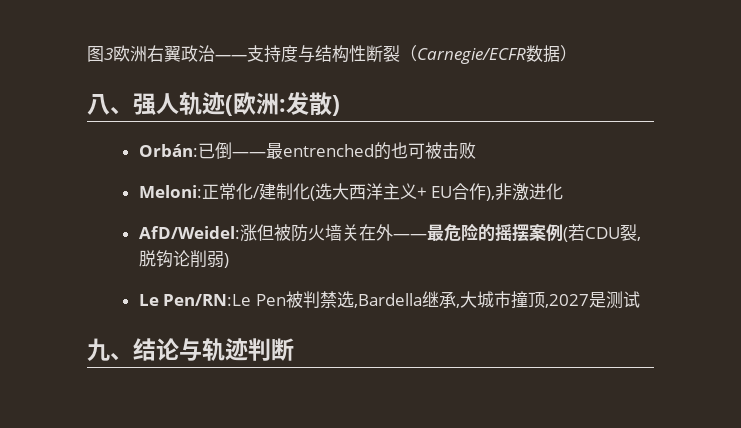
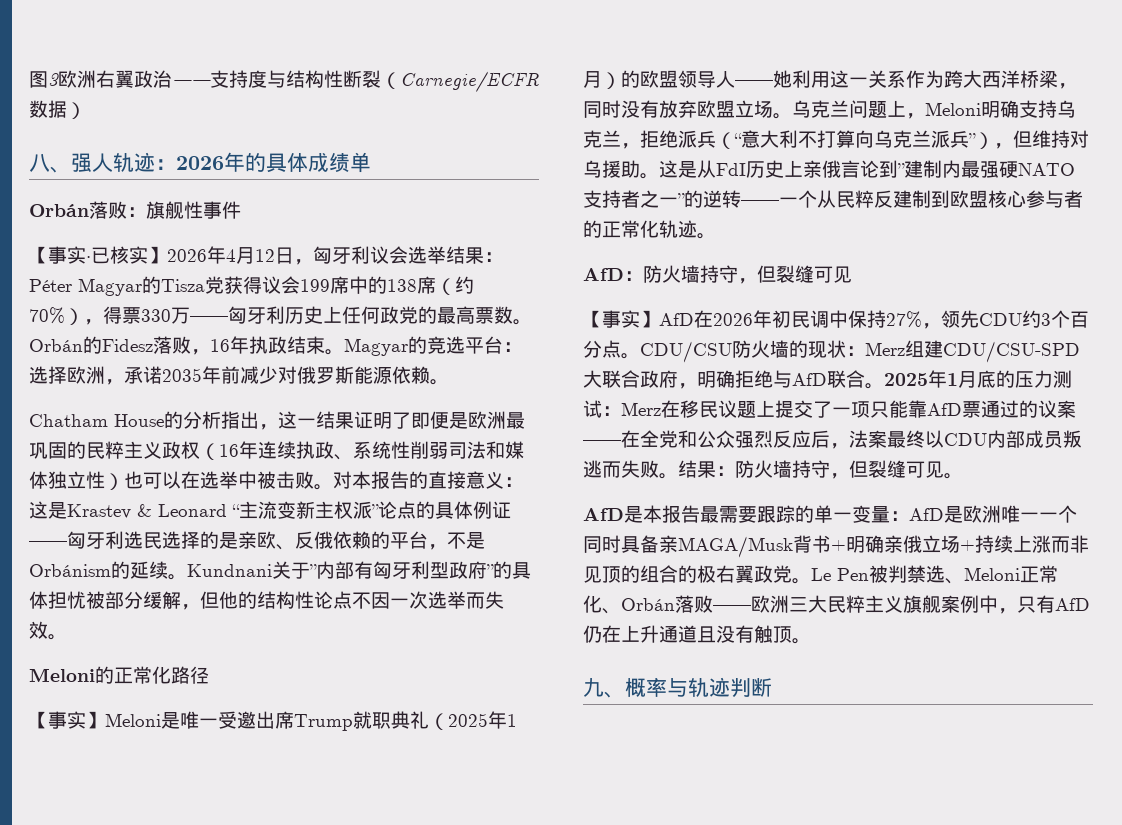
[225,92,340,116] [138,142,476,160] [138,183,564,201] [138,223,641,242] [138,250,229,268] [138,291,640,309] (欧洲:发散) // Orbán:已倒——最entrenched的也可被击败 // Meloni:正常化/建制化(选大西洋主义+ EU合作),非激进化 // AfD/Weidel:涨但被防火墙关在外——最危险的摇摆案例(若CDU裂,脱钩论削弱) // Le Pen/RN:Le Pen被判禁选,Bardella继承,大城市撞顶,2027是测试 -> [155,152,371,173] [29,201,241,219] [29,246,503,265] [29,276,474,296] [29,306,532,325] [29,336,522,356] [29,366,449,385] [29,411,525,430] [29,441,524,460] [29,471,523,490] [29,501,511,519] [29,531,485,550] [29,561,531,580] [29,591,504,610] [29,621,67,640] [29,666,209,684] [29,711,517,731] [583,70,1077,89] [583,100,1076,119] [583,130,1089,149] [583,160,1075,179] [583,190,1083,208] [583,220,716,239] [583,265,852,284] [583,310,1089,329] [583,340,1080,363] [583,370,1072,389] [583,400,1076,418] [583,430,1082,449] [583,460,963,479] [583,505,1077,523] [583,535,1089,558] [583,565,1058,584] [583,595,1090,614] [583,625,811,644] ：2026年的具体成绩单 // Orbán落败：旗舰性事件 // 【事实·已核实】2026年4月12日，匈牙利议会选举结果：Péter Magyar的Tisza党获得议会199席中的138席（约70%），得票330万——匈牙利历史上任何政党的最高票数。Orbán的Fidesz落败，16年执政结束。Magyar的竞选平台：选择欧洲，承诺2035年前减少对俄罗斯能源依赖。 // Chatham House的分析指出，这一结果证明了即便是欧洲最巩固的民粹主义政权（16年连续执政、系统性削弱司法和媒体独立性）也可以在选举中被击败。对本报告的直接意义：这是Krastev & Leonard “主流变新主权派”论点的具体例证——匈牙利选民选择的是亲欧、反俄依赖的平台，不是Orbánism的延续。Kundnani关于”内部有匈牙利型政府”的具体担忧被部分缓解，但他的结构性论点不因一次选举而失效。 // Meloni的正常化路径 // 【事实】Meloni是唯一受邀出席Trump就职典礼（2025年1月）的欧盟领导人——她利用这一关系作为跨大西洋桥梁，同时没有放弃欧盟立场。乌克兰问题上，Meloni明确支持乌克兰，拒绝派兵（“意大利不打算向乌克兰派兵”），但维持对乌援助。这是从FdI历史上亲俄言论到”建制内最强硬NATO支持者之一”的逆转——一个从民粹反建制到欧盟核心参与者的正常化轨迹。 // AfD：防火墙持守，但裂缝可见 // 【事实】AfD在2026年初民调中保持27%，领先CDU约3个百分点。CDU/CSU防火墙的现状：Merz组建CDU/CSU-SPD大联合政府，明确拒绝与AfD联合。2025年1月底的压力测试：Merz在移民议题上提交了一项只能靠AfD票通过的议案——在全党和公众强烈反应后，法案最终以CDU内部成员叛逃而失败。结果：防火墙持守，但裂缝可见。 // AfD是本报告最需要跟踪的单一变量：AfD是欧洲唯一一个同时具备亲MAGA/Musk背书+明确亲俄立场+持续上涨而非见顶的组合的极右翼政党。Le Pen被判禁选、Meloni正常化、Orbán落败——欧洲三大民粹主义旗舰案例中，只有AfD仍在上升通道且没有触顶。
[133,338,179,361] 结论 -> [625,677,667,697] 概率

